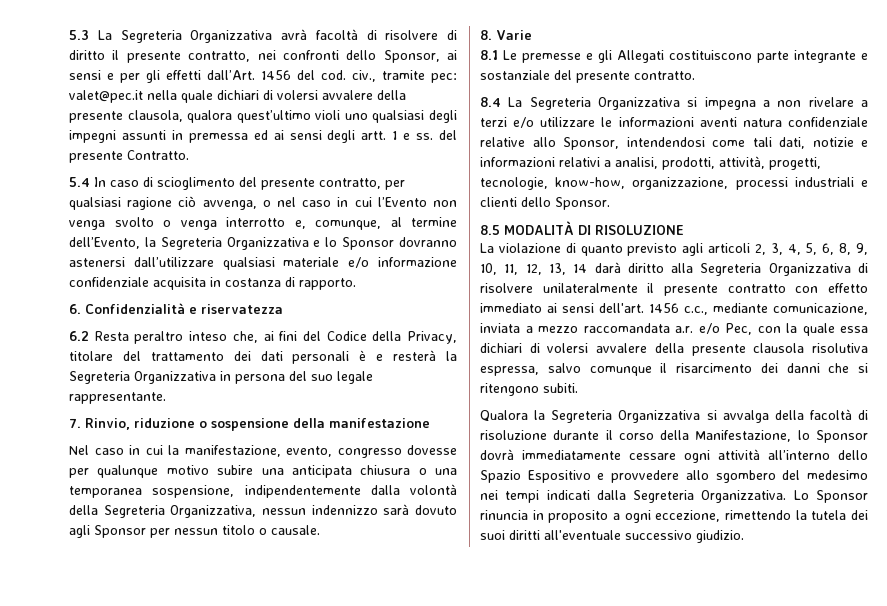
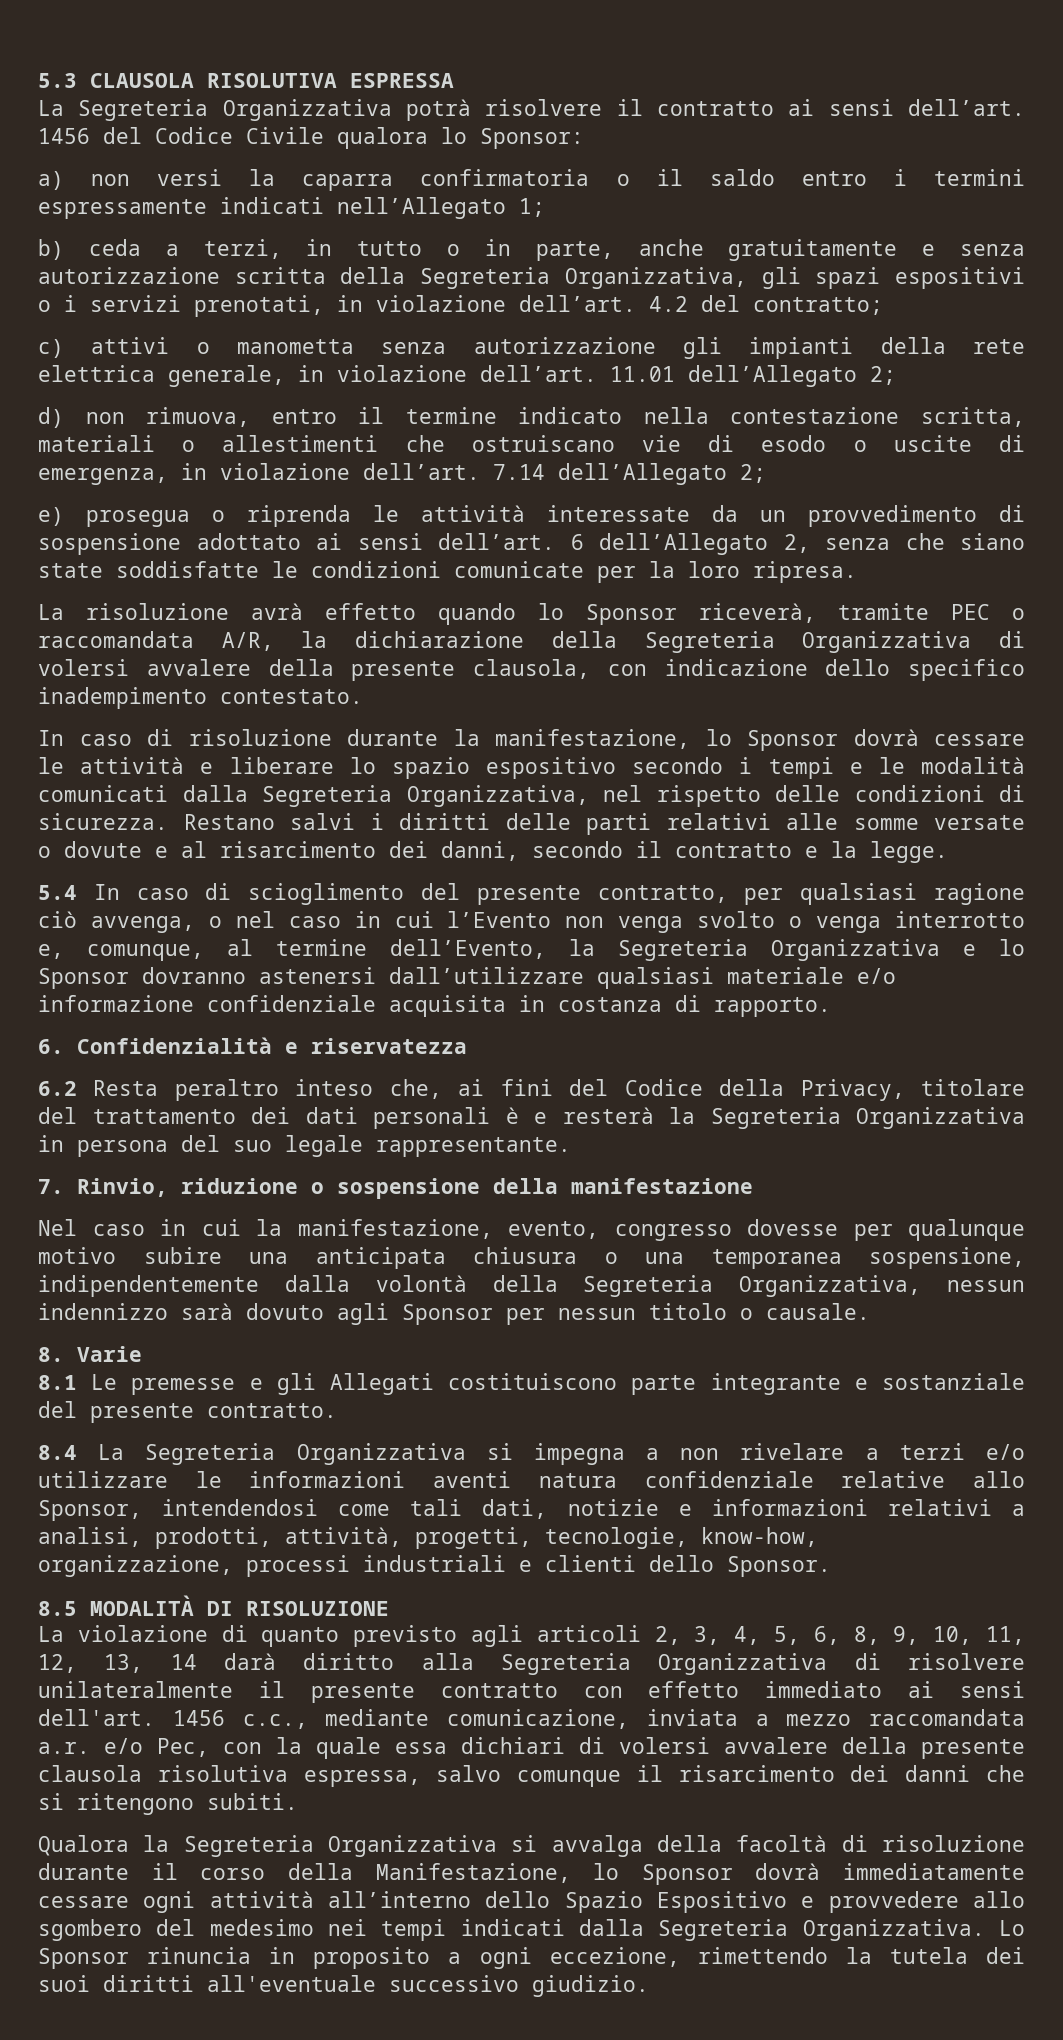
[97,29,457,43] [69,50,457,63] [69,70,457,83] [69,90,259,103] La Segreteria Organizzativa avrà facoltà di risolvere di diritto il presente contratto, nei confronti dello Sponsor, ai sensi e per gli effetti dall’Art. 1456 del cod. civ., tramite pec: valet@pec.it nella quale dichiari -> [90,73,454,88] [38,99,1025,121] [38,127,584,149] [38,169,1026,191] [38,197,545,219] [38,239,1025,261] [38,267,1025,289] [38,295,883,317] [38,337,1025,359] [38,365,896,387] [38,407,1025,428] [38,435,1026,452] [38,463,766,485] [38,505,1025,527] [38,533,1025,555] [38,561,857,583] [38,603,1025,625] [38,631,972,653] CLAUSOLA RISOLUTIVA ESPRESSA // La Segreteria Organizzativa potrà risolvere il contratto ai sensi dell’art. 1456 del Codice Civile qualora lo Sponsor: // a) non versi la caparra confirmatoria o il saldo entro i termini espressamente indicati nell’Allegato 1; // b) ceda a terzi, in tutto o in parte, anche gratuitamente e senza autorizzazione scritta della Segreteria Organizzativa, gli spazi espositivi o i servizi prenotati, in violazione dell’art. 4.2 del contratto; // c) attivi o manometta senza autorizzazione gli impianti della rete elettrica generale, in violazione dell’art. 11.01 dell’Allegato 2; // d) non rimuova, entro il termine indicato nella contestazione scritta, materiali o allestimenti che ostruiscano vie di esodo o uscite di emergenza, in violazione dell’art. 7.14 dell’Allegato 2; // e) prosegua o riprenda le attività interessate da un provvedimento di sospensione adottato ai sensi dell’art. 6 dell’Allegato 2, senza che siano state soddisfatte le condizioni comunicate per la loro ripresa. // La risoluzione avrà effetto quando lo Sponsor riceverà, tramite PEC o raccomandata A/R, la dichiarazione della Segreteria Organizzativa
[187,110,457,123] [69,130,458,143] [69,150,189,163] qualora quest’ultimo violi uno qualsiasi degli impegni assunti in premessa ed ai sensi degli artt. 1 e ss. del presente Contratto. -> [607,659,1025,681] [38,687,363,709] [38,729,1025,751] [38,757,1025,779] [38,785,1025,807] [38,813,1025,835] [38,841,948,863] con indicazione dello specifico inadempimento contestato. // In caso di risoluzione durante la manifestazione, lo Sponsor dovrà cessare le attività e liberare lo spazio espositivo secondo i tempi e le modalità comunicati dalla Segreteria Organizzativa, nel rispetto delle condizioni di sicurezza. Restano salvi i diritti delle parti relativi alle somme versate o dovute e al risarcimento dei danni, secondo il contratto e la legge.

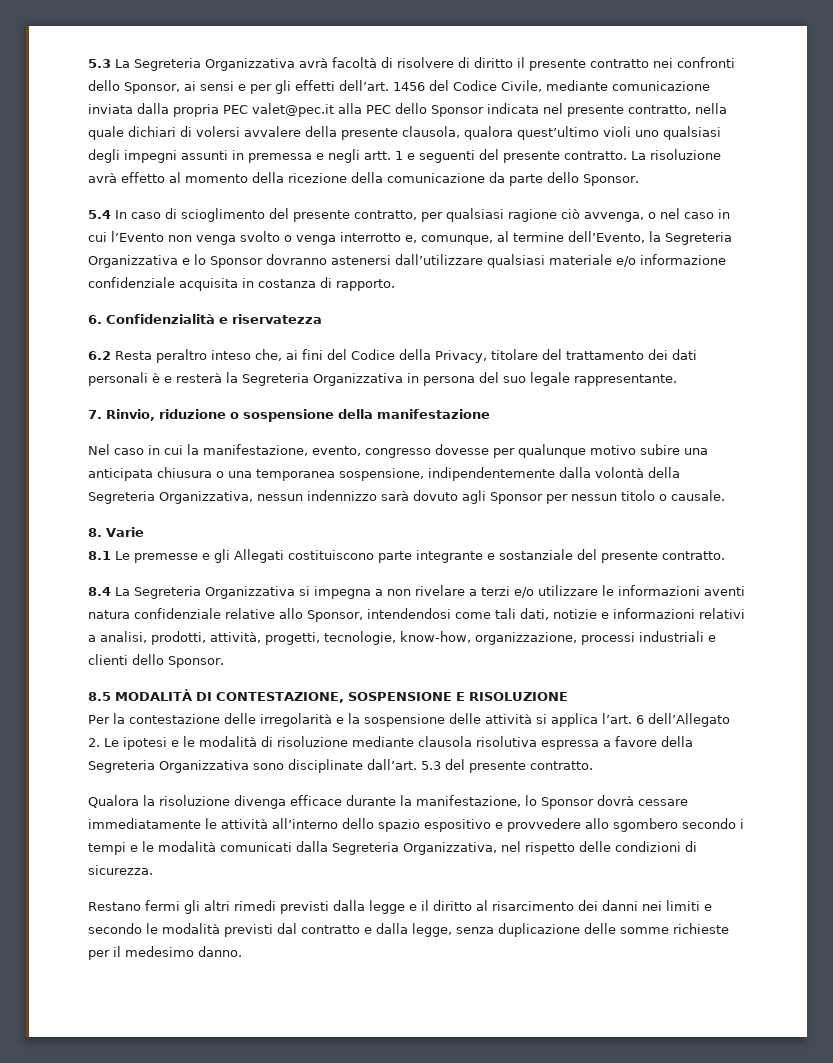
[38,73,454,88] [38,99,1025,121] [38,127,584,149] [38,169,1026,191] [38,197,545,219] [38,239,1025,261] [38,267,1025,289] [38,295,883,317] [38,337,1025,359] [38,365,896,387] [38,407,1025,428] [38,435,1026,452] [38,463,766,485] [38,505,1025,527] [38,533,1025,555] [38,561,857,583] [38,603,1025,625] [38,631,972,653] 5.3 CLAUSOLA RISOLUTIVA ESPRESSA // La Segreteria Organizzativa potrà risolvere il contratto ai sensi dell’art. 1456 del Codice Civile qualora lo Sponsor: // a) non versi la caparra confirmatoria o il saldo entro i termini espressamente indicati nell’Allegato 1; // b) ceda a terzi, in tutto o in parte, anche gratuitamente e senza autorizzazione scritta della Segreteria Organizzativa, gli spazi espositivi o i servizi prenotati, in violazione dell’art. 4.2 del contratto; // c) attivi o manometta senza autorizzazione gli impianti della rete elettrica generale, in violazione dell’art. 11.01 dell’Allegato 2; // d) non rimuova, entro il termine indicato nella contestazione scritta, materiali o allestimenti che ostruiscano vie di esodo o uscite di emergenza, in violazione dell’art. 7.14 dell’Allegato 2; // e) prosegua o riprenda le attività interessate da un provvedimento di sospensione adottato ai sensi dell’art. 6 dell’Allegato 2, senza che siano state soddisfatte le condizioni comunicate per la loro ripresa. // La risoluzione avrà effetto quando lo Sponsor riceverà, tramite PEC o raccomandata A/R, la dichiarazione della Segreteria Organizzativa -> [88,57,735,71] [88,80,710,94] [88,103,727,117] [88,126,176,140] 5.3 La Segreteria Organizzativa avrà facoltà di risolvere di diritto il presente contratto nei confronti dello Sponsor, ai sensi e per gli effetti dell’art. 1456 del Codice Civile, mediante comunicazione inviata dalla propria PEC valet@pec.it alla PEC dello Sponsor indicata nel presente contratto, nella quale dichiari
[607,659,1025,681] [38,687,363,709] [38,729,1025,751] [38,757,1025,779] [38,785,1025,807] [38,813,1025,835] [38,841,948,863] con indicazione dello specifico inadempimento contestato. // In caso di risoluzione durante la manifestazione, lo Sponsor dovrà cessare le attività e liberare lo spazio espositivo secondo i tempi e le modalità comunicati dalla Segreteria Organizzativa, nel rispetto delle condizioni di sicurezza. Restano salvi i diritti delle parti relativi alle somme versate o dovute e al risarcimento dei danni, secondo il contratto e la legge. -> [464,126,721,140] [88,149,721,163] [88,172,639,186] qualora quest’ultimo violi uno qualsiasi degli impegni assunti in premessa e negli artt. 1 e seguenti del presente contratto. La risoluzione avrà effetto al momento della ricezione della comunicazione da parte dello Sponsor.
[246,1601,389,1616] [38,1625,1025,1647] [38,1653,1025,1675] [38,1681,1025,1703] [38,1709,1025,1729] [38,1737,1025,1759] [38,1765,1026,1787] [38,1793,298,1815] [38,1835,1025,1857] [38,1863,1025,1885] [38,1891,196,1913] RISOLUZIONE // La violazione di quanto previsto agli articoli 2, 3, 4, 5, 6, 8, 9, 10, 11, 12, 13, 14 darà diritto alla Segreteria Organizzativa di risolvere unilateralmente il presente contratto con effetto immediato ai sensi dell'art. 1456 c.c., mediante comunicazione, inviata a mezzo raccomandata a.r. e/o Pec, con la quale essa dichiari di volersi avvalere della presente clausola risolutiva espressa, salvo comunque il risarcimento dei danni che si ritengono subiti. // Qualora la Segreteria Organizzativa si avvalga della facoltà di risoluzione durante il corso della Manifestazione, lo Sponsor dovrà immediatamente cessare ogni -> [215,692,568,703] [88,713,730,727] [88,736,693,750] [88,759,593,773] [88,795,688,809] [88,818,217,829] CONTESTAZIONE, SOSPENSIONE E RISOLUZIONE // Per la contestazione delle irregolarità e la sospensione delle attività si applica l’art. 6 dell’Allegato 2. Le ipotesi e le modalità di risoluzione mediante clausola risolutiva espressa a favore della Segreteria Organizzativa sono disciplinate dall’art. 5.3 del presente contratto. // Qualora la risoluzione divenga efficace durante la manifestazione, lo Sponsor dovrà cessare immediatamente le
[564,1891,787,1913] Spazio Espositivo -> [378,819,491,832] spazio espositivo
[156,1919,1025,1941] [38,1947,1026,1969] [38,1975,649,1997] del medesimo nei tempi indicati dalla Segreteria Organizzativa. Lo Sponsor rinuncia in proposito a ogni eccezione, rimettendo la tutela dei suoi diritti all'eventuale successivo giudizio. -> [682,818,744,829] [88,841,697,855] [88,865,153,875] [88,900,712,914] [88,923,729,937] [88,946,242,960] secondo i tempi e le modalità comunicati dalla Segreteria Organizzativa, nel rispetto delle condizioni di sicurezza. // Restano fermi gli altri rimedi previsti dalla legge e il diritto al risarcimento dei danni nei limiti e secondo le modalità previsti dal contratto e dalla legge, senza duplicazione delle somme richieste per il medesimo danno.

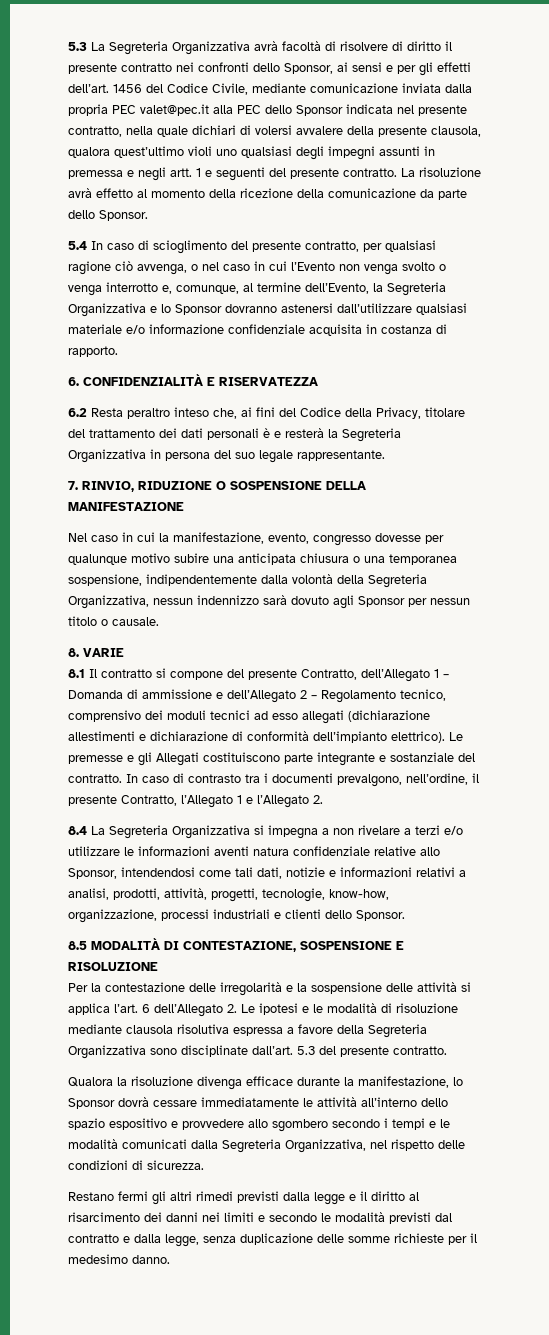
[106,314,322,324] Confidenzialità e riservatezza -> [83,374,318,386] CONFIDENZIALITÀ E RISERVATEZZA
[106,409,490,422] Rinvio, riduzione o sospensione della manifestazione -> [82,481,366,492] [68,502,184,511] RINVIO, RIDUZIONE O SOSPENSIONE DELLA MANIFESTAZIONE
[106,527,144,537] Varie -> [83,648,124,657] VARIE
(111, 555) none -> [89,668,449,682] [68,689,446,703] [68,710,430,724] [68,731,445,743] Il contratto si compone del presente Contratto, dell’Allegato 1 – Domanda di ammissione e dell’Allegato 2 – Regolamento tecnico, comprensivo dei moduli tecnici ad esso allegati (dichiarazione allestimenti e dichiarazione di conformità dell’impianto elettrico).
[601,551,725,563] presente contratto. -> [68,773,479,787] [68,795,323,808] contratto. In caso di contrasto tra i documenti prevalgono, nell’ordine, il presente Contratto, l’Allegato 1 e l’Allegato 2.

